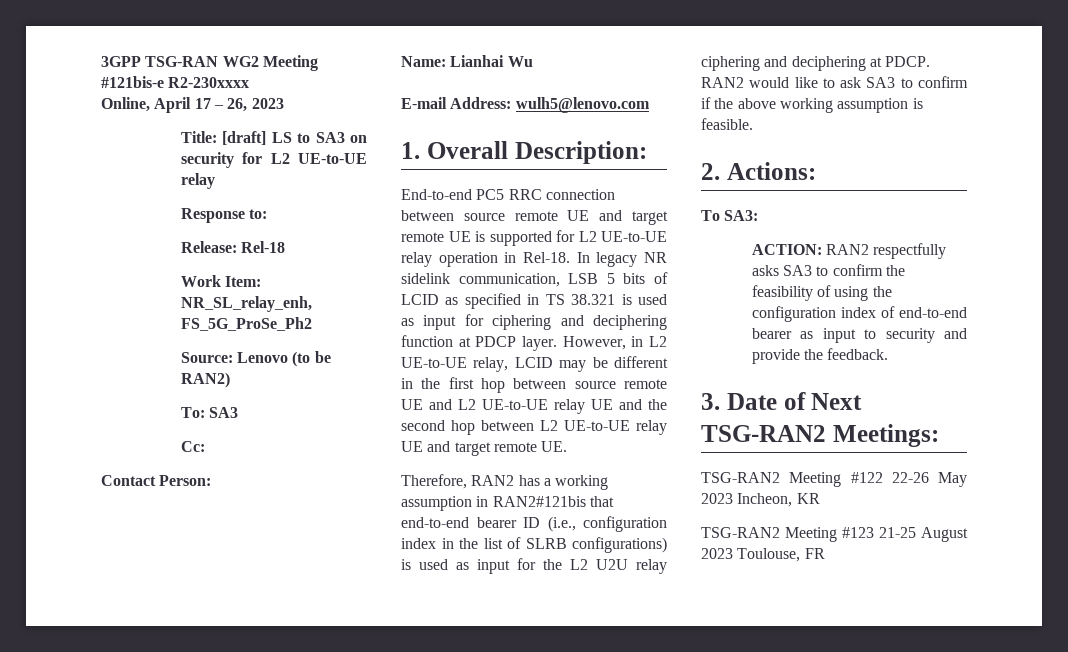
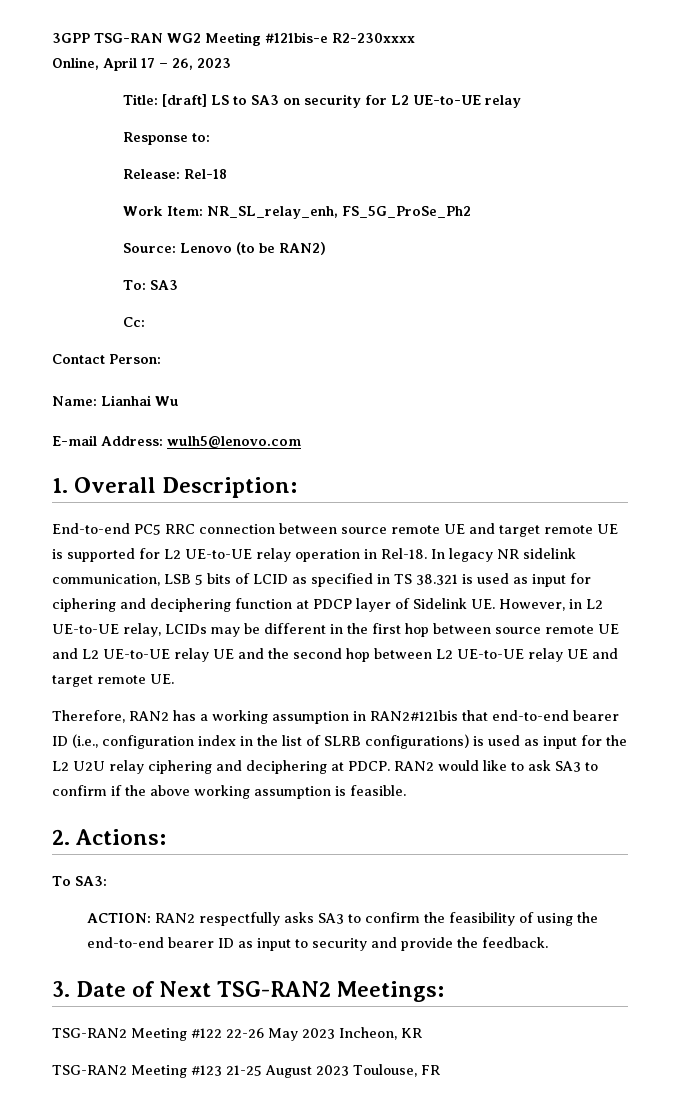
[522,336,557,351] layer. -> [356,598,495,612] layer of Sidelink UE.
[514,357,553,368] LCID -> [165,624,207,634] LCIDs
[751,306,967,322] [751,328,792,339] configuration index of end-to-end bearer -> [87,937,235,948] end-to-end bearer ID

